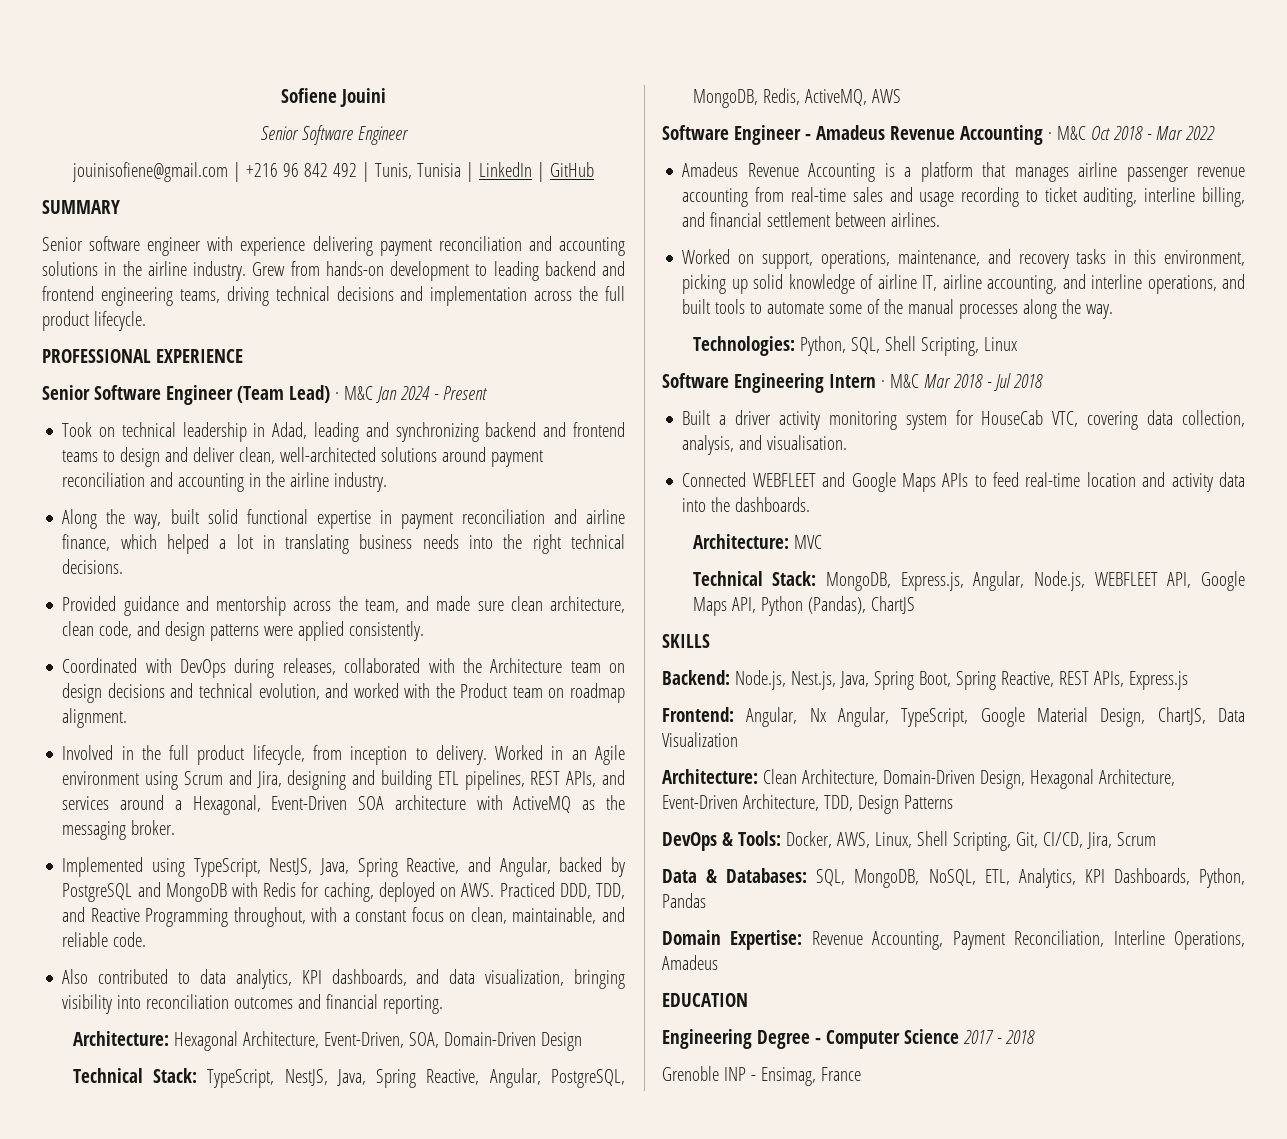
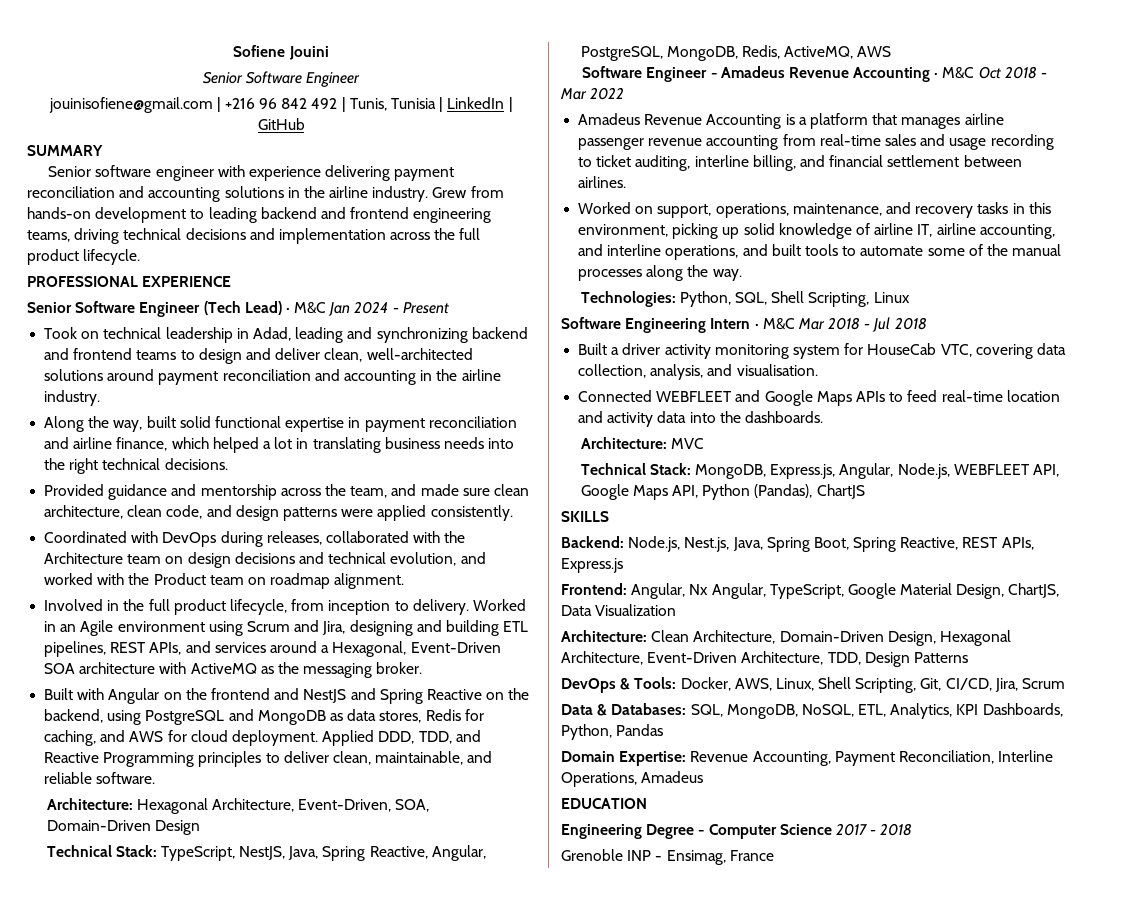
[236,386,284,403] (Team -> [203,301,241,315] (Tech
[62,857,625,877] [62,882,555,902] Implemented using TypeScript, NestJS, Java, Spring Reactive, and Angular, backed by PostgreSQL and MongoDB with Redis for caching, deployed on AWS. Practiced -> [44,688,530,704] [44,709,484,725] [44,730,375,746] Built with Angular on the frontend and NestJS and Spring Reactive on the backend, using PostgreSQL and MongoDB as data stores, Redis for caching, and AWS for cloud deployment. Applied
[233,907,625,927] [62,932,147,947] [62,969,625,989] [62,994,444,1014] throughout, with a constant focus on clean, maintainable, and reliable code. // Also contributed to data analytics, KPI dashboards, and data visualization, bringing visibility into reconciliation outcomes and financial reporting. -> [198,751,493,767] [44,772,156,784] principles to deliver clean, maintainable, and reliable software.

